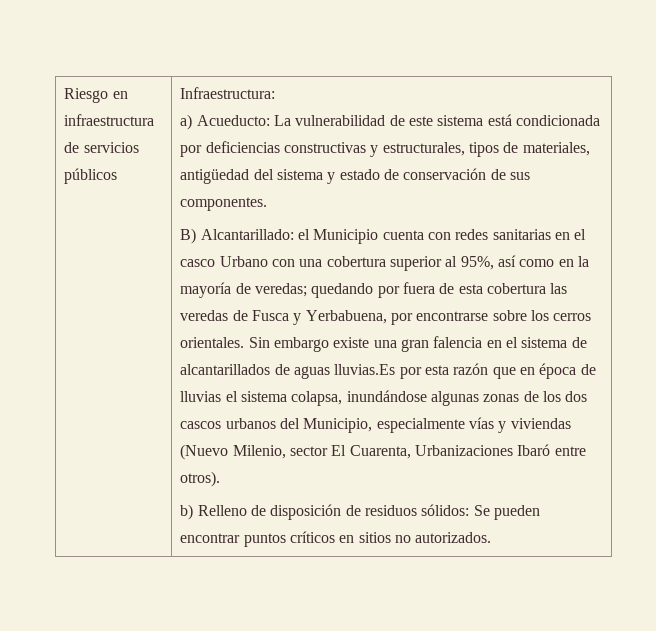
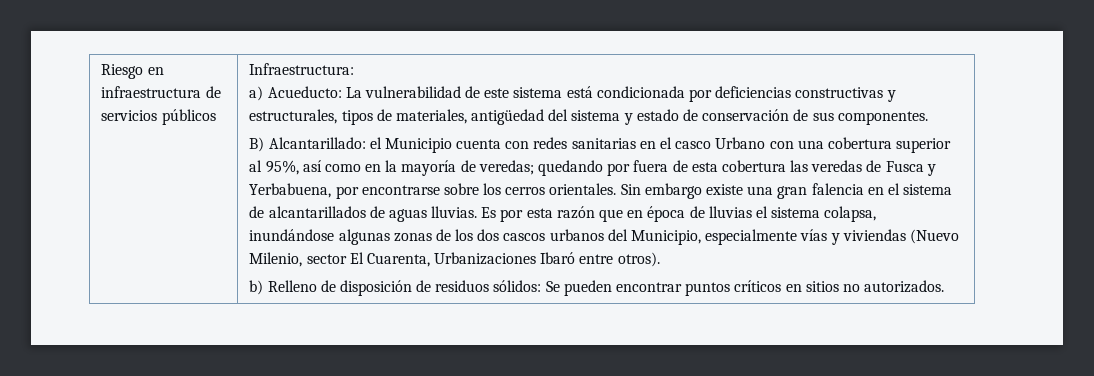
[334,364,396,375] lluvias.Es -> [431,206,497,218] lluvias. Es

